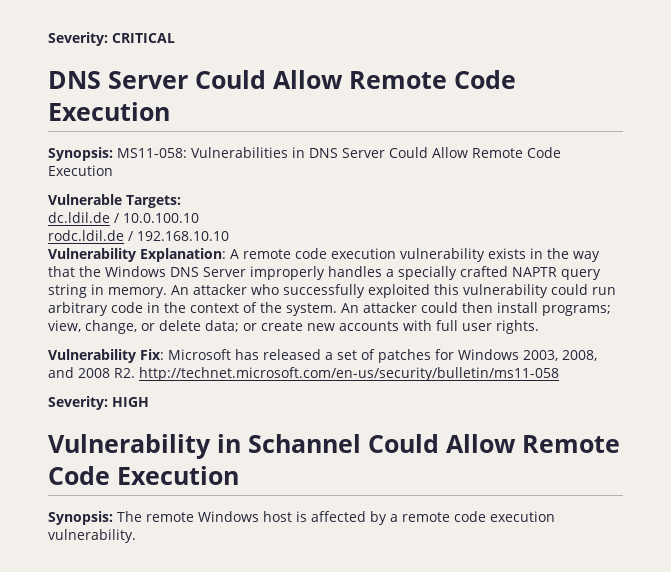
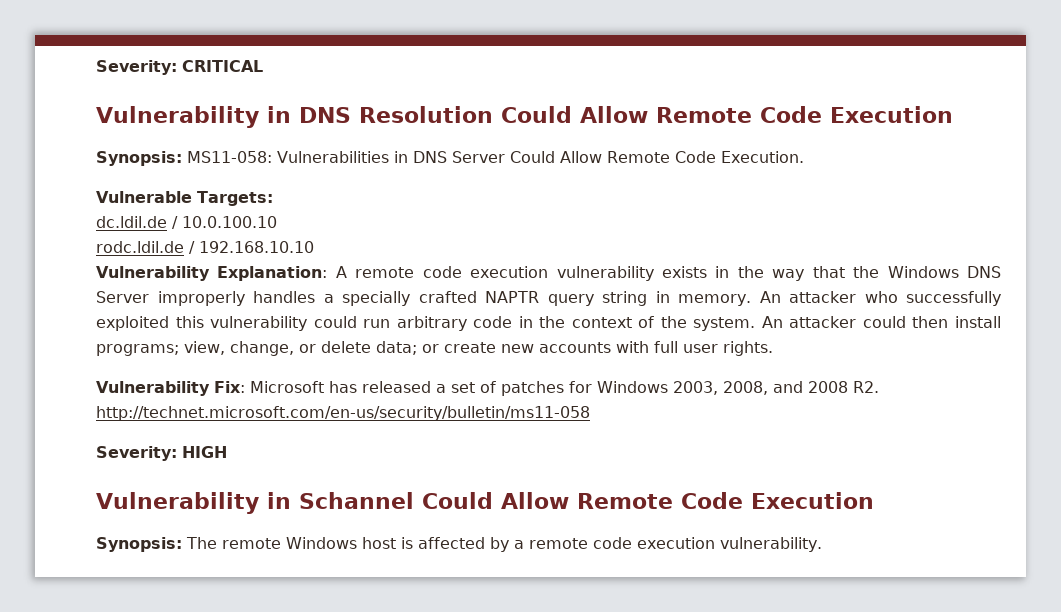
[48,71,188,89] DNS Server -> [96,106,493,128] Vulnerability in DNS Resolution
[48,165,113,176] Execution -> [720,151,804,163] Execution.

